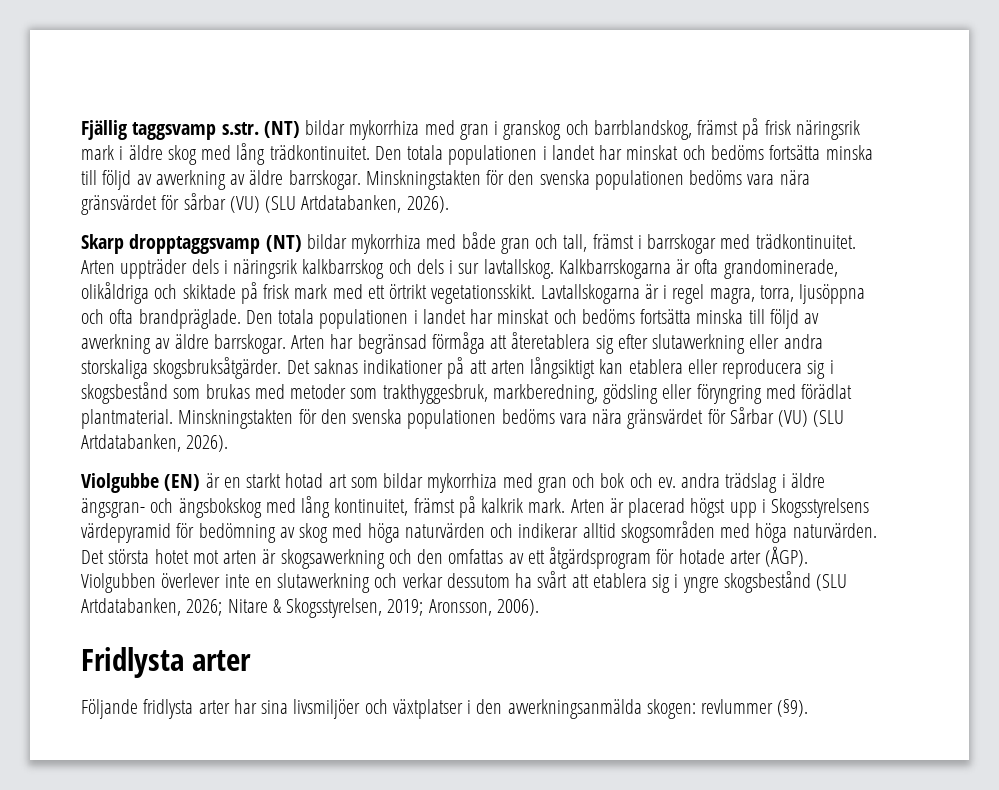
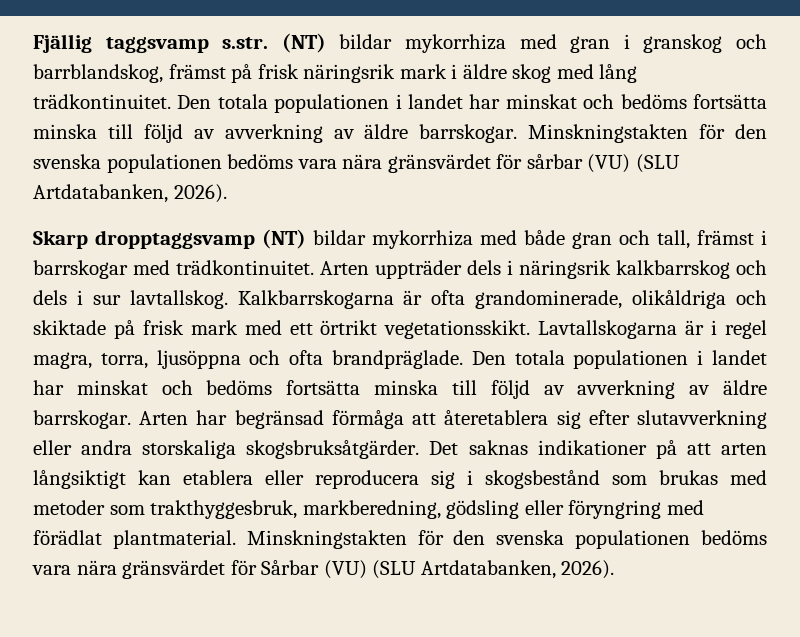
[81,473,826,493] [81,496,870,518] [81,521,877,543] [81,546,809,569] [81,571,848,593] [81,598,539,618] [81,647,252,678] [81,699,809,719] // Violgubbe (EN) är en starkt hotad art som bildar mykorrhiza med gran och bok och ev. andra trädslag i äldre ängsgran- och ängsbokskog med lång kontinuitet, främst på kalkrik mark. Arten är placerad högst upp i Skogsstyrelsens värdepyramid för bedömning av skog med höga naturvärden och indikerar alltid skogsområden med höga naturvärden. Det största hotet mot arten är skogsavverkning och den omfattas av ett åtgärdsprogram för hotade arter (ÅGP). Violgubben överlever inte en slutavverkning och verkar dessutom ha svårt att etablera sig i yngre skogsbestånd (SLU Artdatabanken, 2026; Nitare & Skogsstyrelsen, 2019; Aronsson, 2006). // Fridlysta arter // Följande fridlysta arter har sina livsmiljöer och växtplatser i den avverkningsanmälda skogen: revlummer (§9). -> (615, 569) none

